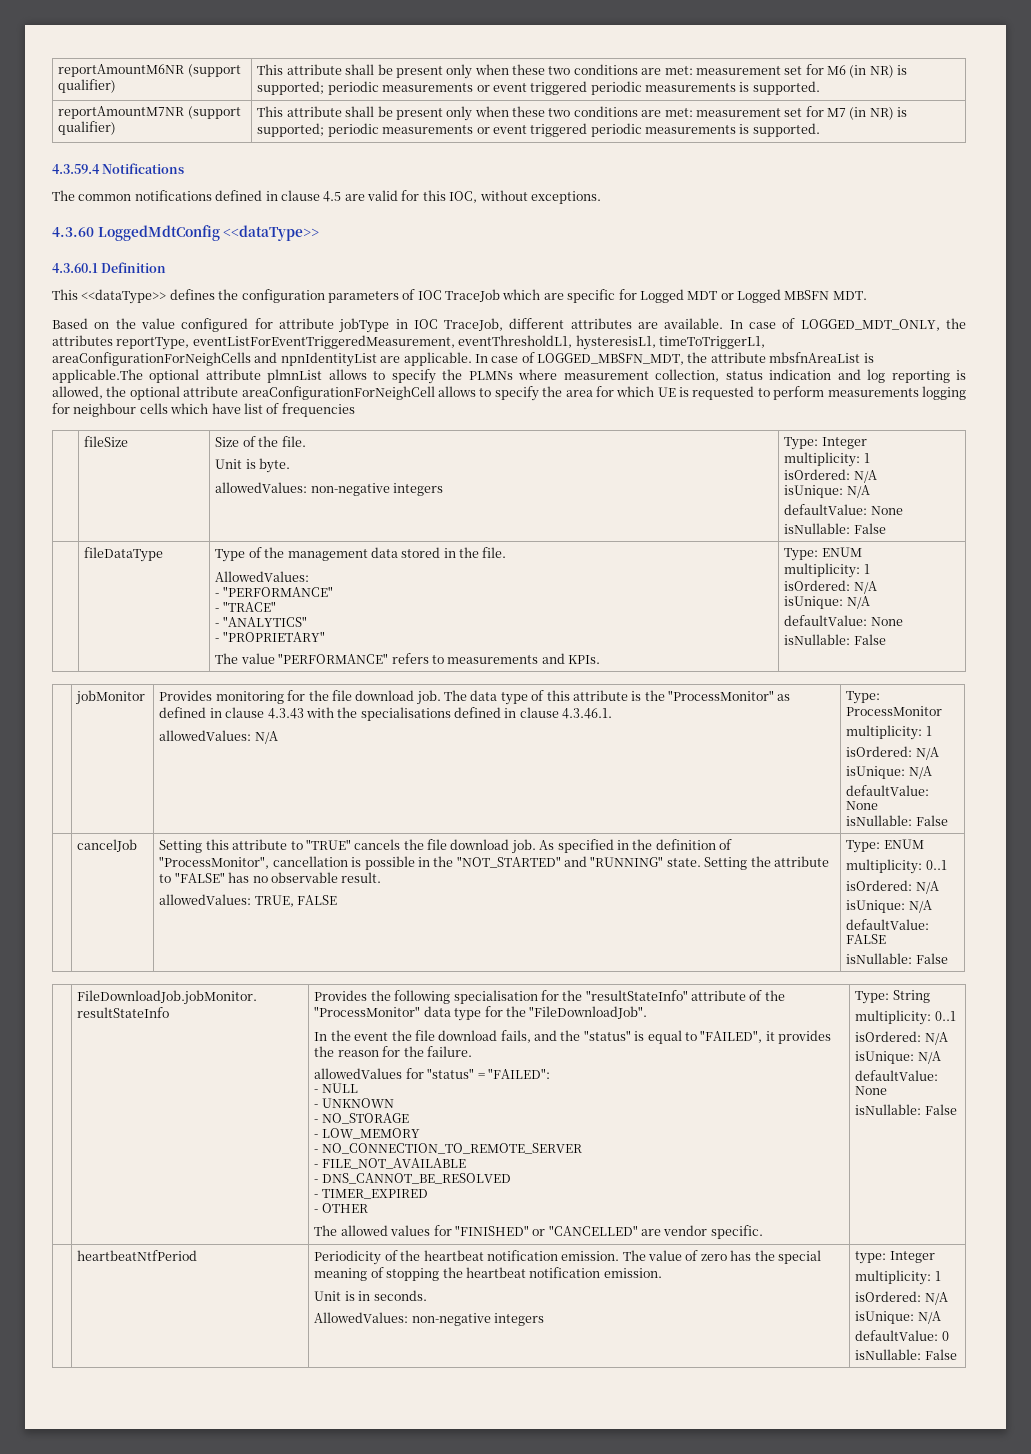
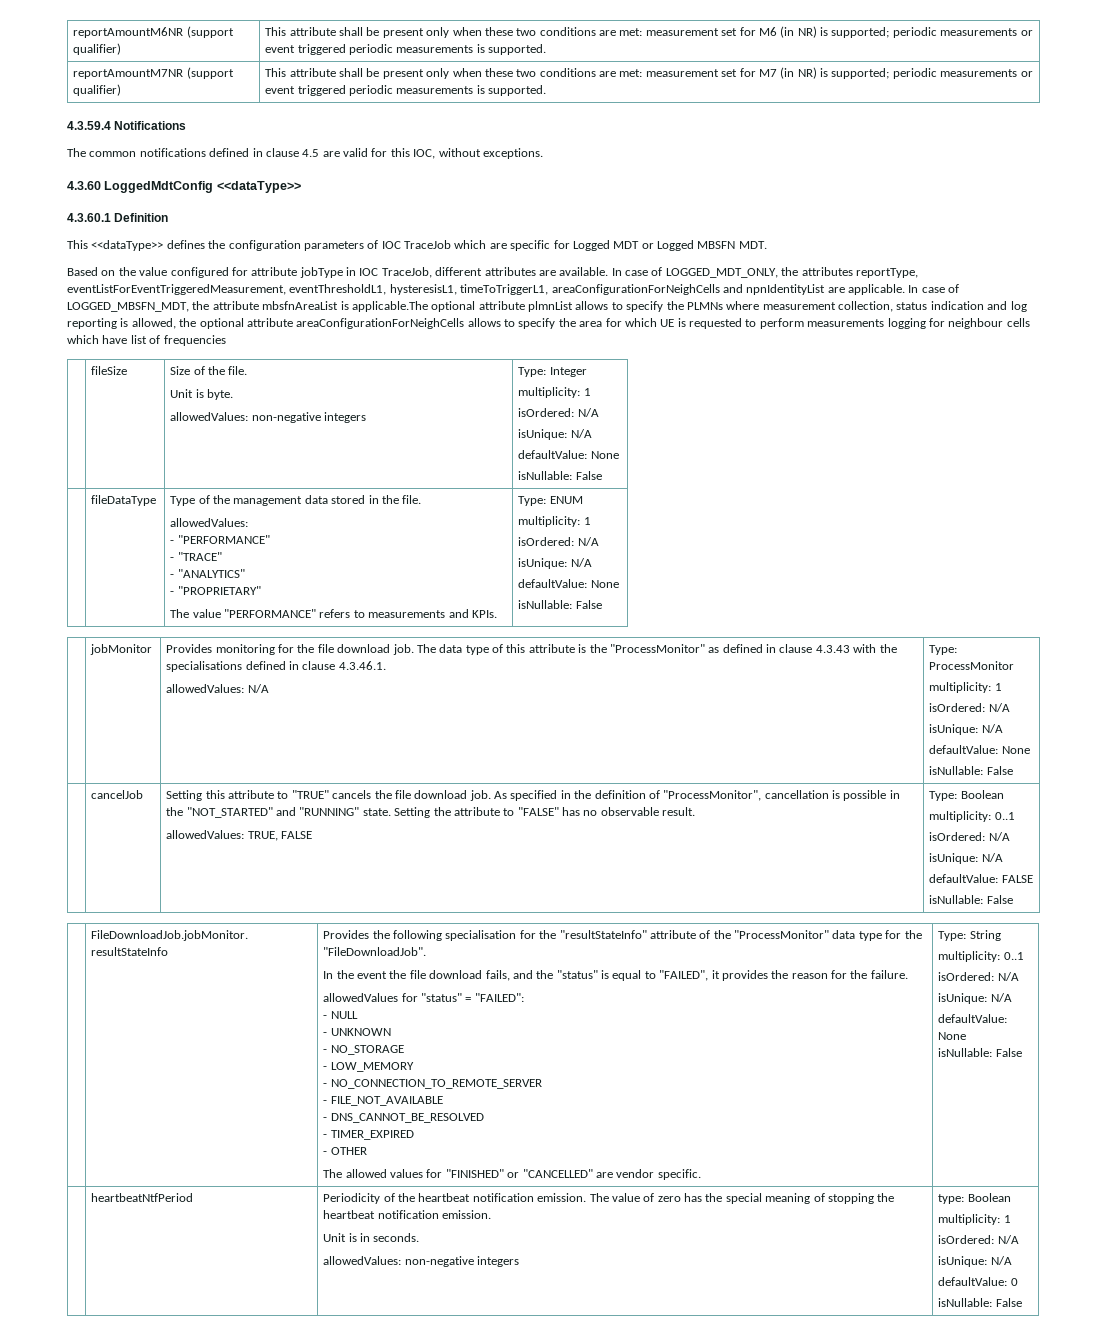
[241,386,435,400] areaConfigurationForNeighCell -> [296,318,465,329] areaConfigurationForNeighCells
[215,571,310,582] AllowedValues: -> [170,518,249,527] allowedValues:
[883,839,924,849] ENUM -> [960,790,1004,799] Boolean
[314,1312,409,1323] AllowedValues: -> [323,1256,402,1265] allowedValues:
[889,1251,935,1263] Integer -> [967,1193,1011,1202] Boolean

